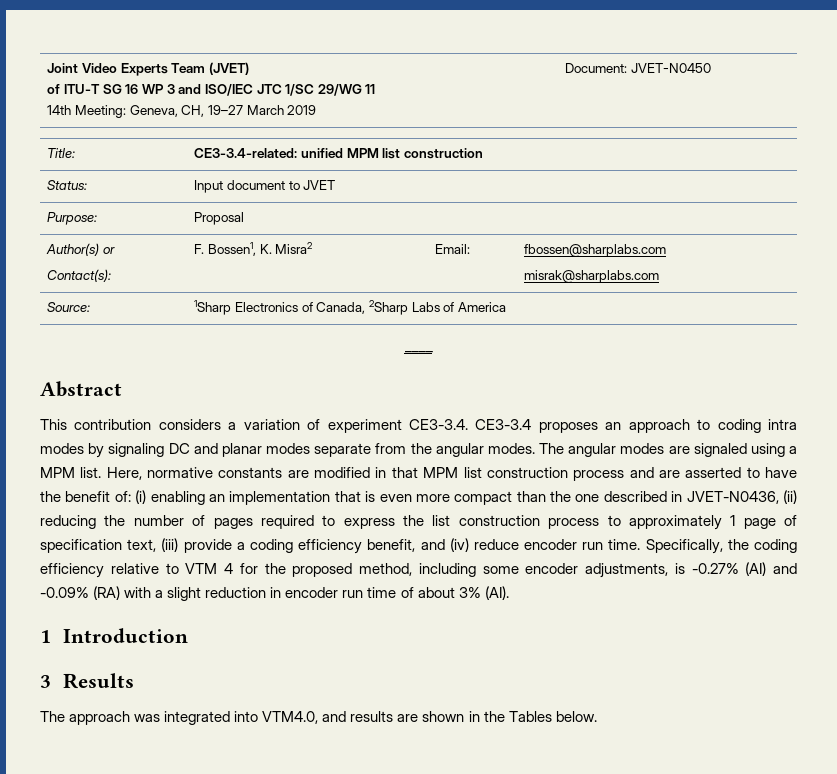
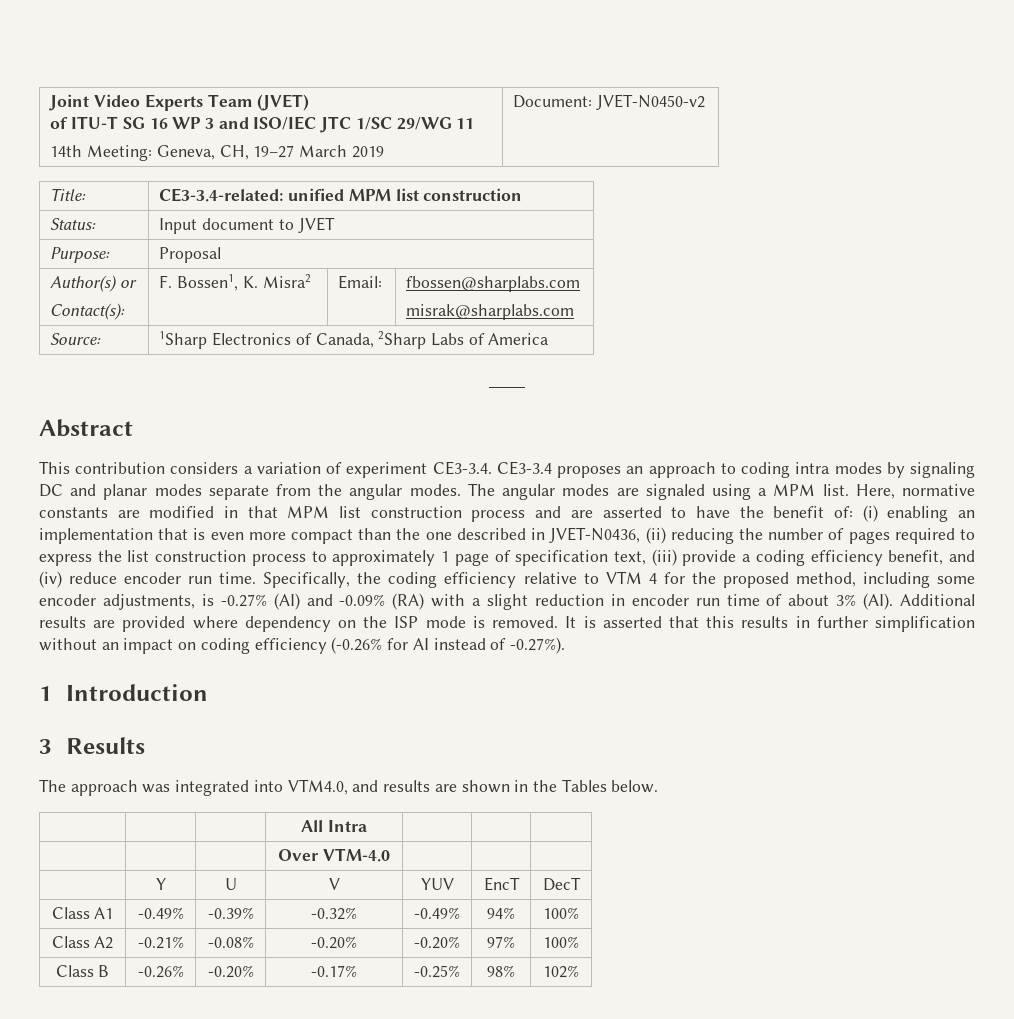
[631,63,712,73] JVET-N0450 -> [596,94,706,110] JVET-N0450-v2
(509, 593) none -> [899,594,975,606] [39,616,976,632] [39,637,565,654] Additional results are provided where dependency on the ISP mode is removed. It is asserted that this results in further simplification without an impact on coding efficiency (-0.26% for AI instead of -0.27%).
(597, 716) none -> [301,820,367,832] [278,848,390,862] [155,878,166,890] [224,878,237,890] [328,878,340,890] [420,878,454,890] [483,877,520,891] [542,877,581,891] [51,907,114,919] [137,907,184,919] [207,907,254,919] [311,907,357,920] [414,907,460,919] [487,907,515,919] [543,907,579,919] [51,936,114,949] [137,936,184,949] [207,936,254,948] [311,936,357,949] [414,936,460,949] [487,936,515,948] [543,936,579,948] [55,965,110,977] [137,965,184,978] [207,965,254,978] [311,965,357,977] [414,965,460,978] [487,965,515,977] [543,965,579,978] // | | | All Intra | | | // | | | Over VTM-4.0 | | | // | Y | U | V | YUV | EncT | DecT // Class A1 | -0.49% | -0.39% | -0.32% | -0.49% | 94% | 100% // Class A2 | -0.21% | -0.08% | -0.20% | -0.20% | 97% | 100% // Class B | -0.26% | -0.20% | -0.17% | -0.25% | 98% | 102%

